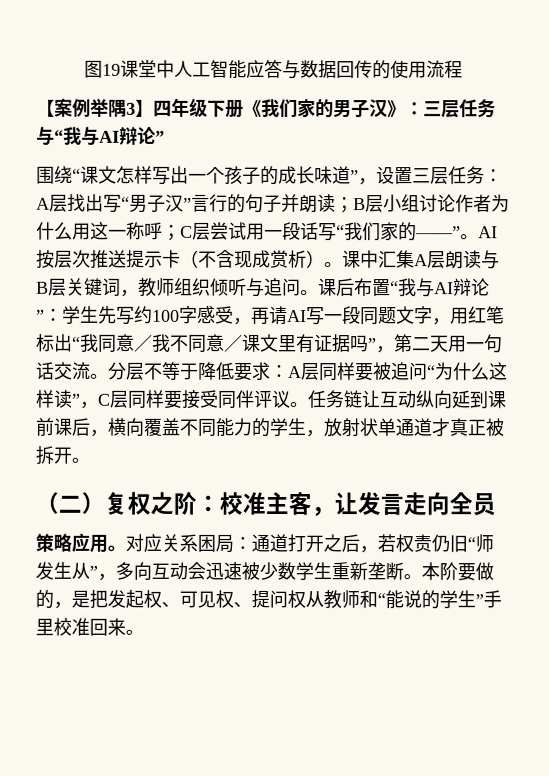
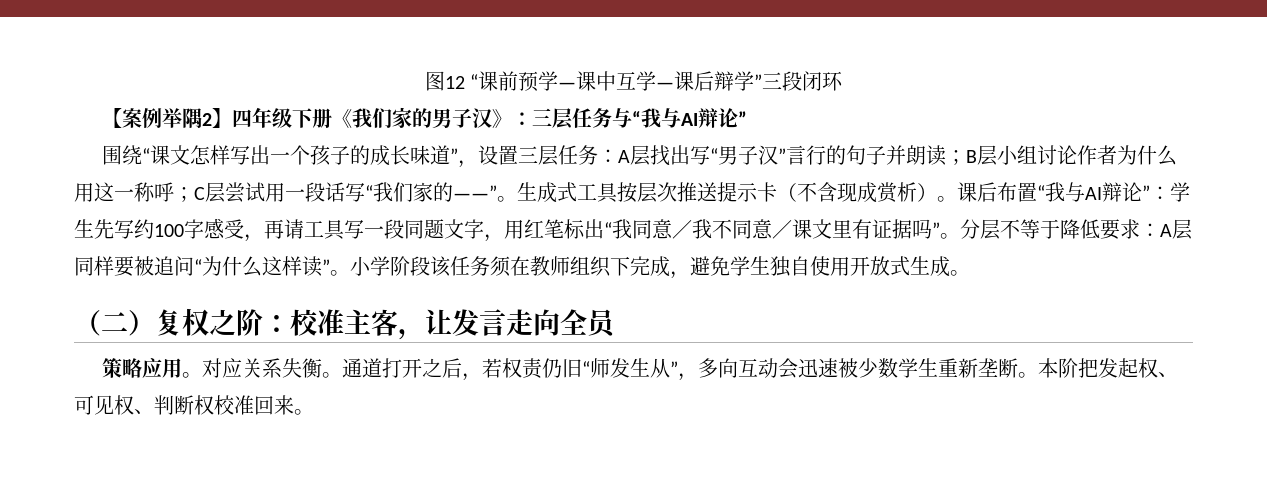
[101,59,463,80] 19课堂中人工智能应答与数据回传的使用流程 -> [444,71,844,92] 12 “课前预学—课中互学—课后辩学”三段闭环
[126,102,136,115] 3 -> [201,113,212,126] 2
[478,226,498,239] AI -> [517,182,618,203] 生成式工具
[360,250,500,270] [36,277,337,297] 中汇集A层朗读与B层关键词，教师组织倾听与追问。课 -> (977, 192) none
[287,310,307,323] AI -> [304,220,345,240] 工具
[376,334,503,354] [36,361,91,380] ，第二天用一句话交流 -> (940, 229) none
[79,389,506,409] [35,417,504,438] [35,445,72,465] ，C层同样要接受同伴评议。任务链让互动纵向延到课前课后，横向覆盖不同能力的学生，放射状单通道才真正被拆开 -> [330,256,950,279] 。小学阶段该任务须在教师组织下完成，避免学生独自使用开放式生成
[197,534,252,553] 困局： -> [281,358,342,378] 失衡。
[457,562,494,582] [35,589,90,609] 要做的，是 -> (1078, 368) none
[251,589,502,610] [35,618,54,636] 提问权从教师和“能说的学生”手里 -> [154,395,214,415] 判断权

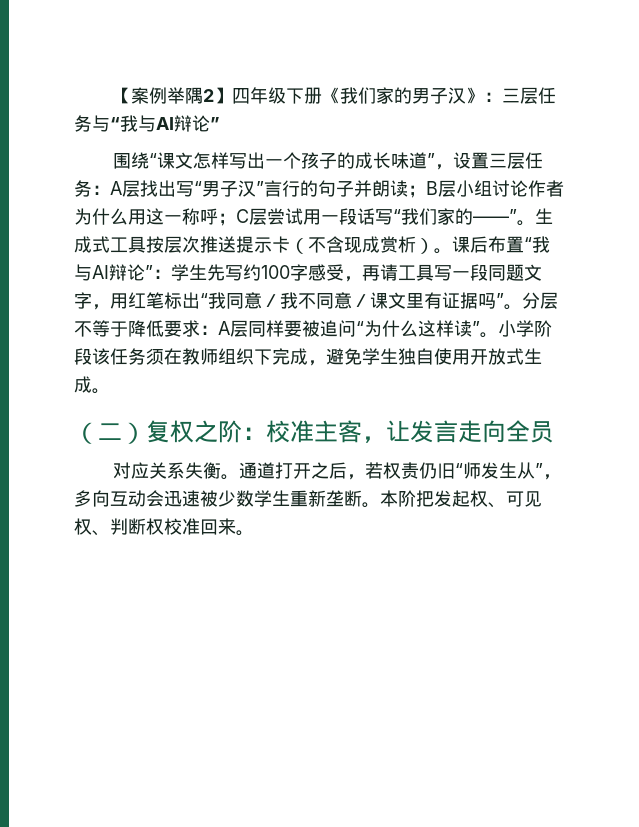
[424,71,844,92] 图12 “课前预学—课中互学—课后辩学”三段闭环 // -> (113, 95) none
[101,358,202,378] 策略应用。 -> (554, 432) none

